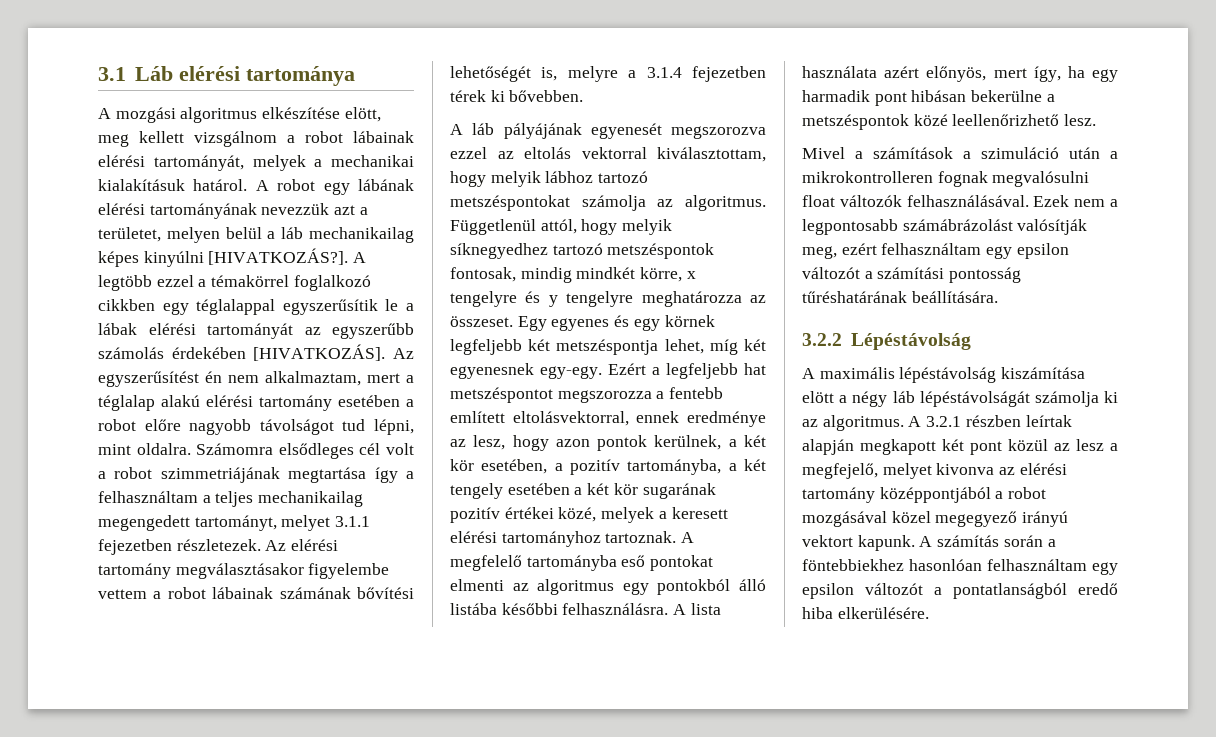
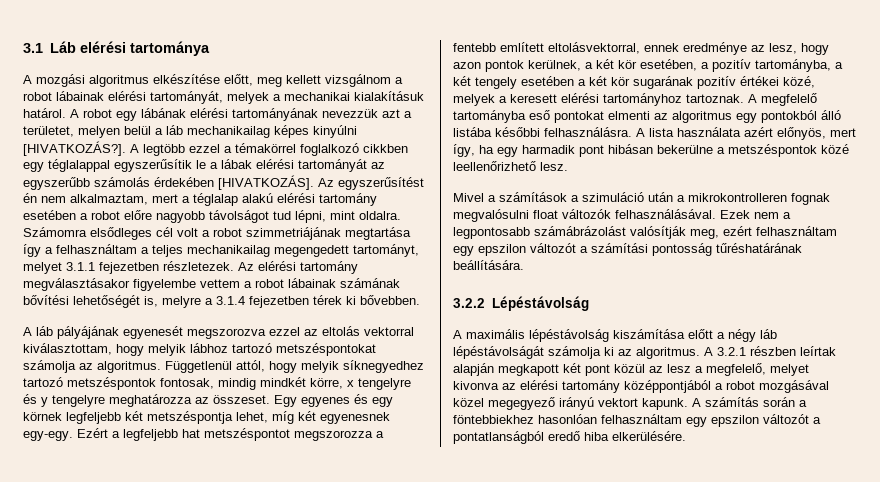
[344,107,381,122] elött, -> [224,74,253,86] előtt,
[1016,243,1069,259] epsilon -> [478,244,526,256] epszilon
[802,391,834,403] elött -> [688,329,713,339] előtt
[802,463,878,479] megfejelő, -> [706,363,766,376] megfelelő,
[802,583,854,599] epsilon -> [711,415,759,427] epszilon

